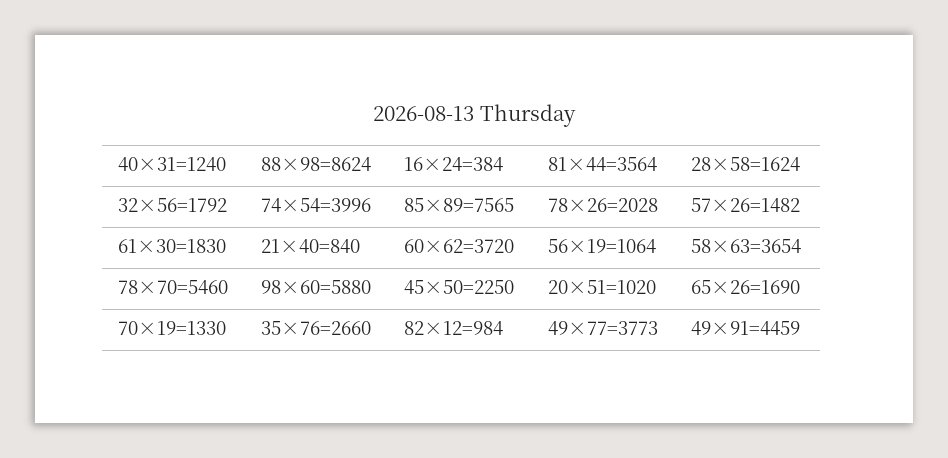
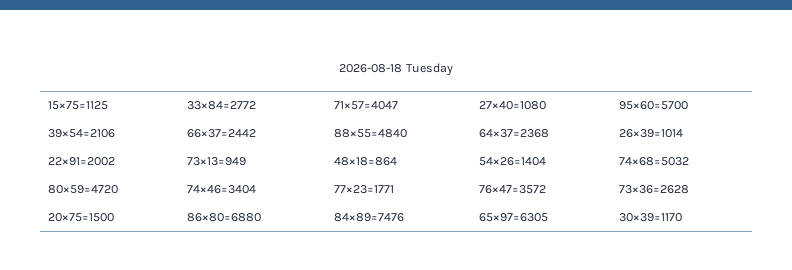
[373,104,576,127] [118,157,227,171] [261,157,372,171] [404,157,504,171] [548,157,658,171] [691,157,801,171] [118,198,228,212] [261,198,372,212] [404,198,515,212] [548,198,659,212] [691,198,801,212] [118,239,227,253] [261,239,361,253] [404,239,515,253] [548,239,657,253] [691,239,802,253] [118,280,229,294] [261,280,372,294] [404,280,515,294] [548,280,657,294] [691,280,801,294] [118,321,227,335] [261,321,372,335] [404,321,504,335] [548,321,659,335] [691,321,801,335] 2026-08-13 Thursday // 40×31=1240 | 88×98=8624 | 16×24=384 | 81×44=3564 | 28×58=1624 // 32×56=1792 | 74×54=3996 | 85×89=7565 | 78×26=2028 | 57×26=1482 // 61×30=1830 | 21×40=840 | 60×62=3720 | 56×19=1064 | 58×63=3654 // 78×70=5460 | 98×60=5880 | 45×50=2250 | 20×51=1020 | 65×26=1690 // 70×19=1330 | 35×76=2660 | 82×12=984 | 49×77=3773 | 49×91=4459 -> [339,63,453,76] [48,101,109,110] [187,101,257,110] [334,101,399,110] [479,101,547,110] [619,101,689,110] [48,129,116,138] [187,129,257,138] [334,129,408,138] [479,129,550,138] [619,129,684,138] [48,157,116,166] [187,157,247,166] [334,157,398,166] [479,157,547,166] [619,157,690,166] [48,185,119,194] [187,185,257,194] [334,185,395,194] [479,185,547,194] [619,185,690,194] [48,213,115,222] [187,213,262,222] [334,213,405,222] [479,213,549,222] [619,213,683,222] 2026-08-18 Tuesday // 15×75=1125 | 33×84=2772 | 71×57=4047 | 27×40=1080 | 95×60=5700 // 39×54=2106 | 66×37=2442 | 88×55=4840 | 64×37=2368 | 26×39=1014 // 22×91=2002 | 73×13=949 | 48×18=864 | 54×26=1404 | 74×68=5032 // 80×59=4720 | 74×46=3404 | 77×23=1771 | 76×47=3572 | 73×36=2628 // 20×75=1500 | 86×80=6880 | 84×89=7476 | 65×97=6305 | 30×39=1170

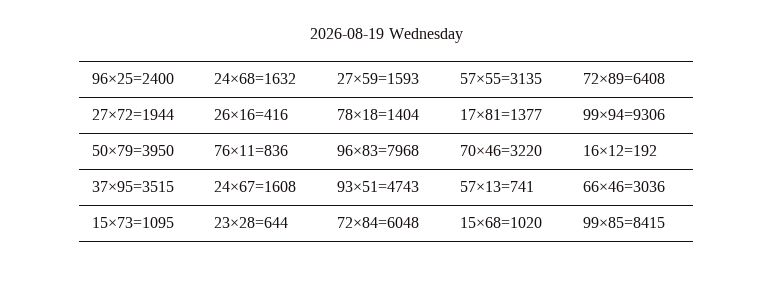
[339,63,453,76] [48,101,109,110] [187,101,257,110] [334,101,399,110] [479,101,547,110] [619,101,689,110] [48,129,116,138] [187,129,257,138] [334,129,408,138] [479,129,550,138] [619,129,684,138] [48,157,116,166] [187,157,247,166] [334,157,398,166] [479,157,547,166] [619,157,690,166] [48,185,119,194] [187,185,257,194] [334,185,395,194] [479,185,547,194] [619,185,690,194] [48,213,115,222] [187,213,262,222] [334,213,405,222] [479,213,549,222] [619,213,683,222] 2026-08-18 Tuesday // 15×75=1125 | 33×84=2772 | 71×57=4047 | 27×40=1080 | 95×60=5700 // 39×54=2106 | 66×37=2442 | 88×55=4840 | 64×37=2368 | 26×39=1014 // 22×91=2002 | 73×13=949 | 48×18=864 | 54×26=1404 | 74×68=5032 // 80×59=4720 | 74×46=3404 | 77×23=1771 | 76×47=3572 | 73×36=2628 // 20×75=1500 | 86×80=6880 | 84×89=7476 | 65×97=6305 | 30×39=1170 -> [310,28,463,43] [91,73,174,84] [213,73,296,84] [336,73,419,84] [459,73,542,84] [582,73,665,84] [91,109,174,120] [213,109,288,120] [336,109,419,120] [459,109,542,120] [582,109,665,120] [91,145,174,156] [213,145,288,156] [336,145,419,156] [459,145,542,156] [582,145,657,156] [91,181,174,192] [213,181,296,192] [336,181,419,192] [459,181,534,192] [582,181,665,192] [91,217,174,228] [213,217,288,228] [336,217,419,228] [459,217,542,228] [582,217,665,228] 2026-08-19 Wednesday // 96×25=2400 | 24×68=1632 | 27×59=1593 | 57×55=3135 | 72×89=6408 // 27×72=1944 | 26×16=416 | 78×18=1404 | 17×81=1377 | 99×94=9306 // 50×79=3950 | 76×11=836 | 96×83=7968 | 70×46=3220 | 16×12=192 // 37×95=3515 | 24×67=1608 | 93×51=4743 | 57×13=741 | 66×46=3036 // 15×73=1095 | 23×28=644 | 72×84=6048 | 15×68=1020 | 99×85=8415

